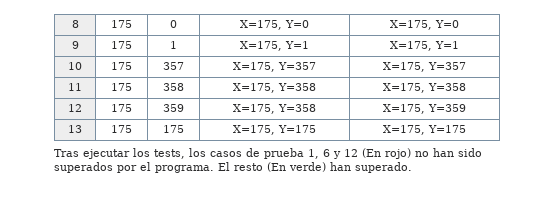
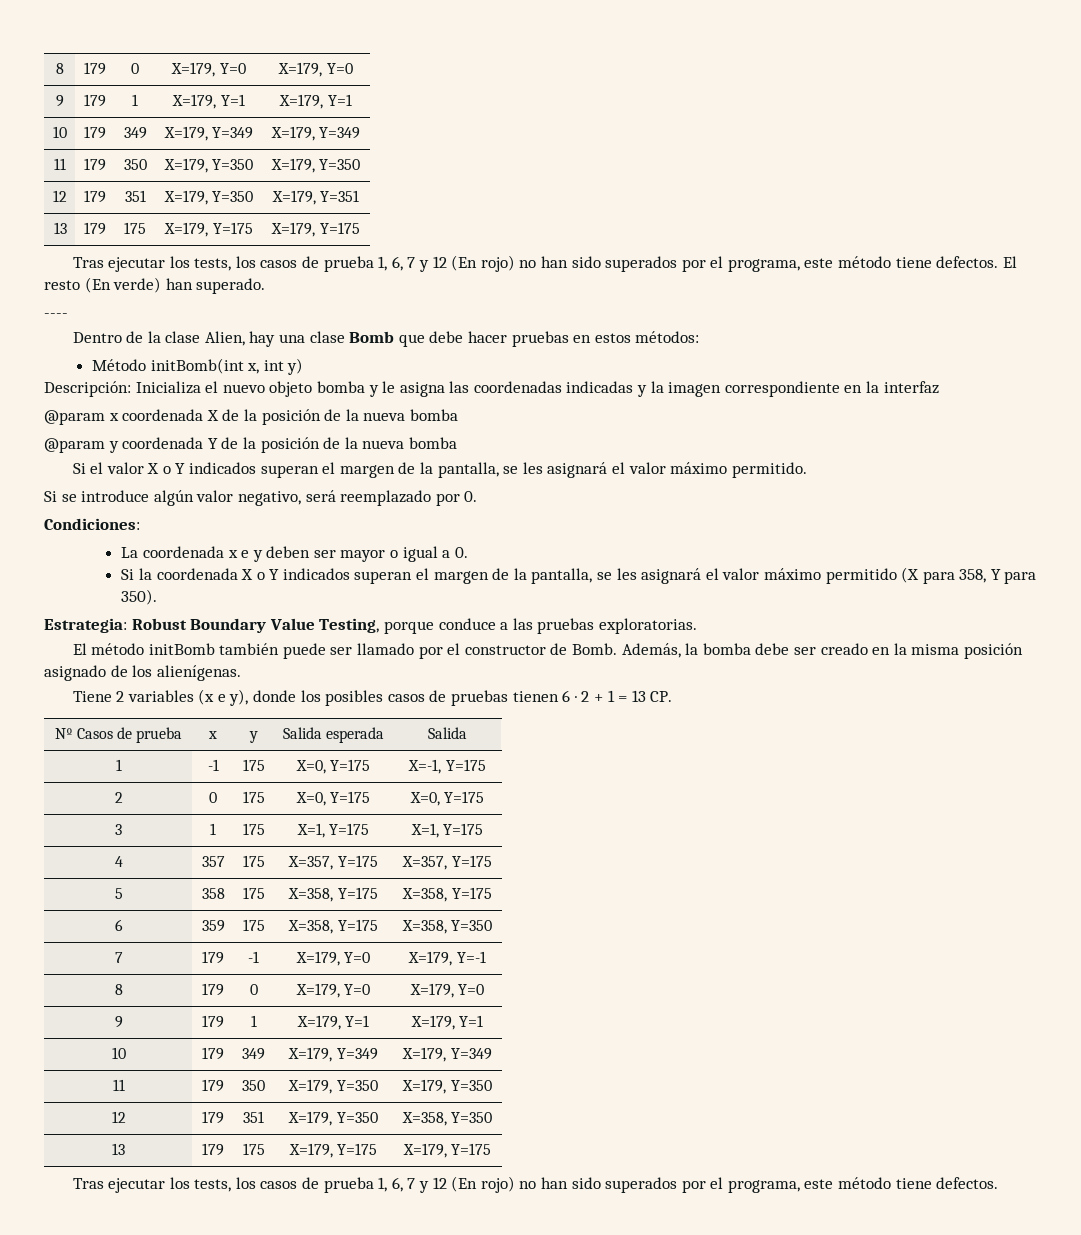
[71,20,79,28] [111,20,132,28] [170,20,177,28] [240,20,309,30] [389,20,459,30] [71,41,79,49] [111,41,132,49] [170,41,177,49] [240,41,309,51] [389,41,459,51] [68,62,82,70] [111,62,132,70] [163,62,184,70] [233,62,316,72] [382,62,466,72] [68,83,82,91] [111,83,132,91] [163,83,184,91] [233,83,316,93] [382,83,466,93] [68,104,82,112] [111,104,132,112] [163,104,184,112] [233,104,316,114] [382,104,466,114] [68,125,82,133] [111,125,132,133] [163,125,184,133] [233,125,316,135] [382,125,425,135] 8 | 175 | 0 | X=175, Y=0 | X=175, Y=0 // 9 | 175 | 1 | X=175, Y=1 | X=175, Y=1 // 10 | 175 | 357 | X=175, Y=357 | X=175, Y=357 // 11 | 175 | 358 | X=175, Y=358 | X=175, Y=358 // 12 | 175 | 359 | X=175, Y=358 | X=175, Y=359 // 13 | 175 | 175 | X=175, Y=175 | X=175, -> [56,63,64,74] [84,62,106,75] [131,63,139,74] [171,62,246,77] [278,62,353,77] [56,95,64,107] [84,94,106,107] [132,94,138,106] [172,94,245,109] [279,94,352,109] [53,126,67,138] [84,126,106,139] [123,127,147,139] [163,126,254,141] [270,126,361,141] [54,158,66,170] [84,158,106,171] [123,159,147,170] [163,158,254,173] [270,158,361,173] [53,190,67,202] [84,190,106,203] [124,190,146,202] [163,190,254,205] [271,190,360,205] [53,222,67,234] [84,222,106,235] [124,222,146,234] [164,222,253,237] [271,222,316,237] 8 | 179 | 0 | X=179, Y=0 | X=179, Y=0 // 9 | 179 | 1 | X=179, Y=1 | X=179, Y=1 // 10 | 179 | 349 | X=179, Y=349 | X=179, Y=349 // 11 | 179 | 350 | X=179, Y=350 | X=179, Y=350 // 12 | 179 | 351 | X=179, Y=350 | X=179, Y=351 // 13 | 179 | 175 | X=179, Y=175 | X=179,
[323,149,330,157] 6 -> [391,256,416,271] 6, 7
[155,165,214,173] programa. -> [727,256,999,272] programa, este método tiene defectos.
(412, 167) none -> [44,313,68,318] [72,331,700,347] [92,358,304,375] [44,381,939,397] [44,409,458,425] [44,437,457,453] [72,462,807,478] [44,490,478,506] [44,518,140,530] [121,546,468,562] [121,567,1037,584] [121,589,158,605] [44,618,697,634] [72,643,1023,659] [44,665,241,681] [72,689,673,706] [54,727,183,743] [208,731,217,739] [248,731,258,743] [282,727,385,743] [428,727,467,739] [115,759,122,771] [207,759,219,771] [242,759,265,771] [295,759,371,774] [408,759,486,774] [114,792,123,803] [209,792,217,803] [242,791,265,803] [295,791,371,806] [409,791,485,806] [115,824,122,835] [210,823,216,835] [242,823,265,835] [296,823,370,838] [410,823,484,838] [114,856,123,867] [201,856,225,867] [242,855,265,867] [288,855,378,870] [402,855,492,870] [114,888,123,899] [201,888,225,899] [242,887,265,899] [288,887,378,902] [402,887,492,902] [114,919,123,931] [201,920,225,932] [242,919,265,931] [288,919,378,934] [401,920,493,934] [114,952,123,963] [202,951,224,964] [248,951,259,963] [295,951,371,966] [408,951,486,966] [114,984,123,995] [202,983,224,996] [249,984,258,995] [295,983,371,998] [409,983,485,998] [114,1016,123,1028] [202,1015,224,1028] [250,1015,257,1027] [296,1015,370,1030] [410,1015,484,1030] [111,1047,126,1059] [202,1047,224,1060] [242,1048,265,1060] [288,1047,378,1062] [402,1047,492,1062] [112,1079,125,1091] [202,1079,224,1092] [242,1080,265,1091] [288,1079,378,1094] [402,1079,492,1094] [111,1111,126,1123] [202,1111,224,1124] [243,1111,264,1123] [288,1111,378,1126] [401,1112,493,1126] [112,1143,125,1155] [202,1143,224,1156] [242,1143,265,1155] [288,1143,378,1158] [402,1143,492,1158] [72,1176,999,1193] // ---- // Dentro de la clase Alien, hay una clase Bomb que debe hacer pruebas en estos métodos: // Método initBomb(int x, int y) // Descripción: Inicializa el nuevo objeto bomba y le asigna las coordenadas indicadas y la imagen correspondiente en la interfaz // @param x coordenada X de la posición de la nueva bomba // @param y coordenada Y de la posición de la nueva bomba // Si el valor X o Y indicados superan el margen de la pantalla, se les asignará el valor máximo permitido. // Si se introduce algún valor negativo, será reemplazado por 0. // Condiciones: // La coordenada x e y deben ser mayor o igual a 0. // Si la coordenada X o Y indicados superan el margen de la pantalla, se les asignará el valor máximo permitido (X para 358, Y para 350). // Estrategia: Robust Boundary Value Testing, porque conduce a las pruebas exploratorias. // El método initBomb también puede ser llamado por el constructor de Bomb. Además, la bomba debe ser creado en la misma posición asignado de los alienígenas. // Tiene 2 variables (x e y), donde los posibles casos de pruebas tienen 6 · 2 + 1 = 13 CP. // Nº Casos de prueba | x | y | Salida esperada | Salida // 1 | -1 | 175 | X=0, Y=175 | X=-1, Y=175 // 2 | 0 | 175 | X=0, Y=175 | X=0, Y=175 // 3 | 1 | 175 | X=1, Y=175 | X=1, Y=175 // 4 | 357 | 175 | X=357, Y=175 | X=357, Y=175 // 5 | 358 | 175 | X=358, Y=175 | X=358, Y=175 // 6 | 359 | 175 | X=358, Y=175 | X=358, Y=350 // 7 | 179 | -1 | X=179, Y=0 | X=179, Y=-1 // 8 | 179 | 0 | X=179, Y=0 | X=179, Y=0 // 9 | 179 | 1 | X=179, Y=1 | X=179, Y=1 // 10 | 179 | 349 | X=179, Y=349 | X=179, Y=349 // 11 | 179 | 350 | X=179, Y=350 | X=179, Y=350 // 12 | 179 | 351 | X=179, Y=350 | X=358, Y=350 // 13 | 179 | 175 | X=179, Y=175 | X=179, Y=175 // Tras ejecutar los tests, los casos de prueba 1, 6, 7 y 12 (En rojo) no han sido superados por el programa, este método tiene defectos.

